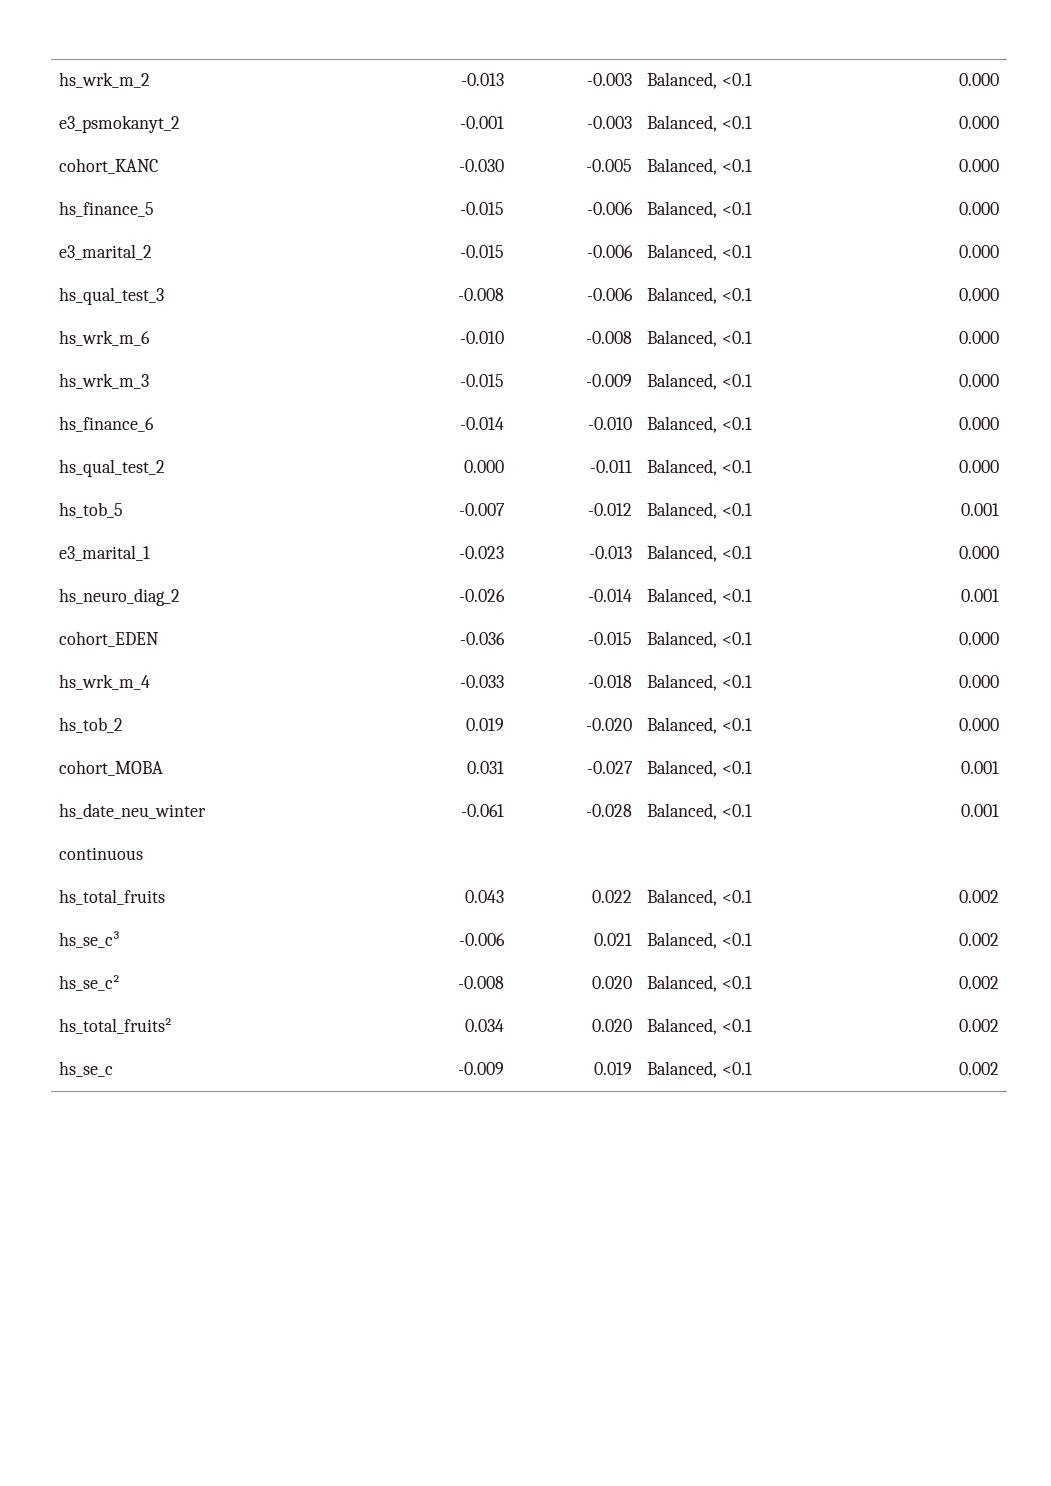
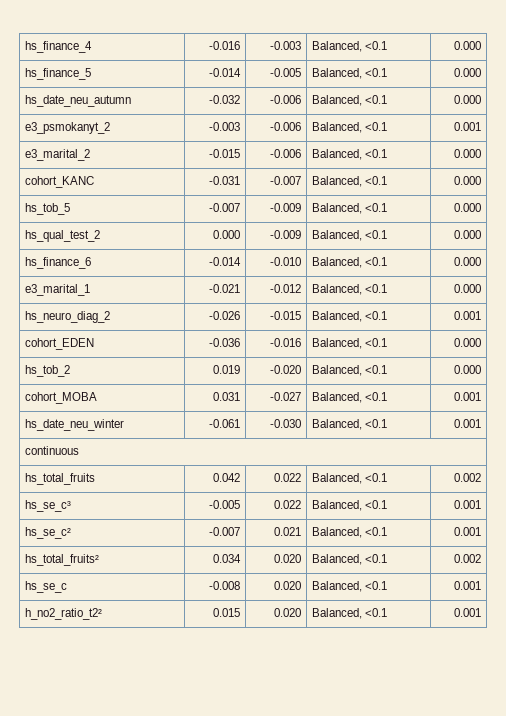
[59,72,151,88] [460,73,504,86] [586,73,632,86] [647,72,752,89] [958,73,999,86] [59,115,181,133] [459,116,504,129] [586,116,632,129] [647,115,752,132] [958,116,999,129] [59,158,159,174] [458,159,504,172] hs_wrk_m_2 | -0.013 | -0.003 | Balanced, <0.1 | 0.000 // e3_psmokanyt_2 | -0.001 | -0.003 | Balanced, <0.1 | 0.000 // cohort_KANC | -0.030 -> [24,41,92,53] [209,41,241,50] [270,41,302,50] [311,41,387,52] [454,41,482,50] [24,68,91,80] [209,68,242,77] hs_finance_4 | -0.016 | -0.003 | Balanced, <0.1 | 0.000 // hs_finance_5 | -0.014
[59,201,155,217] [459,202,504,215] [586,202,633,215] [647,201,752,218] [958,202,999,215] hs_finance_5 | -0.015 | -0.006 | Balanced, <0.1 | 0.000 -> [24,95,131,107] [209,95,241,104] [270,95,302,104] [311,95,387,106] [454,95,482,104] [24,122,110,134] [209,122,241,131] [270,122,302,131] [311,122,387,133] [454,122,482,131] hs_date_neu_autumn | -0.032 | -0.006 | Balanced, <0.1 | 0.000 // e3_psmokanyt_2 | -0.003 | -0.006 | Balanced, <0.1 | 0.001
[59,287,165,305] [457,288,504,301] [586,288,633,301] [647,287,752,304] [958,288,999,301] [59,330,151,346] [459,331,504,344] [585,331,632,344] [647,330,752,347] [958,331,999,344] [59,373,150,389] [459,374,504,387] hs_qual_test_3 | -0.008 | -0.006 | Balanced, <0.1 | 0.000 // hs_wrk_m_6 | -0.010 | -0.008 | Balanced, <0.1 | 0.000 // hs_wrk_m_3 | -0.015 -> [24,176,94,188] [209,176,241,185] [270,176,302,185] [311,176,387,187] [454,176,482,185] [24,203,70,215] [209,203,241,212] [270,203,302,212] [311,203,387,214] [454,203,482,212] [24,230,100,242] [213,230,241,239] cohort_KANC | -0.031 | -0.007 | Balanced, <0.1 | 0.000 // hs_tob_5 | -0.007 | -0.009 | Balanced, <0.1 | 0.000 // hs_qual_test_2 | 0.000
[59,459,166,477] [463,460,504,473] [589,460,632,473] [647,459,752,476] [958,460,999,473] [59,502,124,518] [458,503,505,516] [587,503,632,516] [647,502,752,519] [960,503,999,516] [59,545,151,561] [458,546,504,559] [588,546,632,559] hs_qual_test_2 | 0.000 | -0.011 | Balanced, <0.1 | 0.000 // hs_tob_5 | -0.007 | -0.012 | Balanced, <0.1 | 0.001 // e3_marital_1 | -0.023 | -0.013 -> [24,284,90,296] [209,284,241,293] [270,284,302,293] e3_marital_1 | -0.021 | -0.012
[587,589,632,602] -0.014 -> [270,311,302,320] -0.015
[587,632,632,645] [647,631,752,648] [958,632,999,645] [59,674,151,690] [459,675,504,688] [587,675,632,688] -0.015 | Balanced, <0.1 | 0.000 // hs_wrk_m_4 | -0.033 | -0.018 -> [270,338,302,347] -0.016
[585,804,632,817] -0.028 -> [270,419,302,428] -0.030
[464,890,504,903] 0.043 -> [213,473,241,482] 0.042
[458,933,505,946] [593,933,632,946] [647,932,752,949] [958,933,999,946] [59,975,121,991] [457,976,504,989] [591,976,632,989] [647,975,752,992] [958,976,999,989] -0.006 | 0.021 | Balanced, <0.1 | 0.002 // hs_se_c² | -0.008 | 0.020 | Balanced, <0.1 | 0.002 -> [209,500,241,509] [274,500,302,509] [311,500,387,511] [454,500,482,509] [24,527,71,539] [209,527,241,536] [274,527,302,536] [311,527,387,538] [454,527,482,536] -0.005 | 0.022 | Balanced, <0.1 | 0.001 // hs_se_c² | -0.007 | 0.021 | Balanced, <0.1 | 0.001
[457,1062,504,1075] [593,1062,632,1075] [647,1061,752,1078] [958,1062,999,1075] -0.009 | 0.019 | Balanced, <0.1 | 0.002 -> [209,581,241,590] [274,581,302,590] [311,581,387,592] [454,581,482,590] [24,608,102,620] [213,608,241,617] [274,608,302,617] [311,608,387,619] [454,608,482,617] -0.008 | 0.020 | Balanced, <0.1 | 0.001 // h_no2_ratio_t2² | 0.015 | 0.020 | Balanced, <0.1 | 0.001

